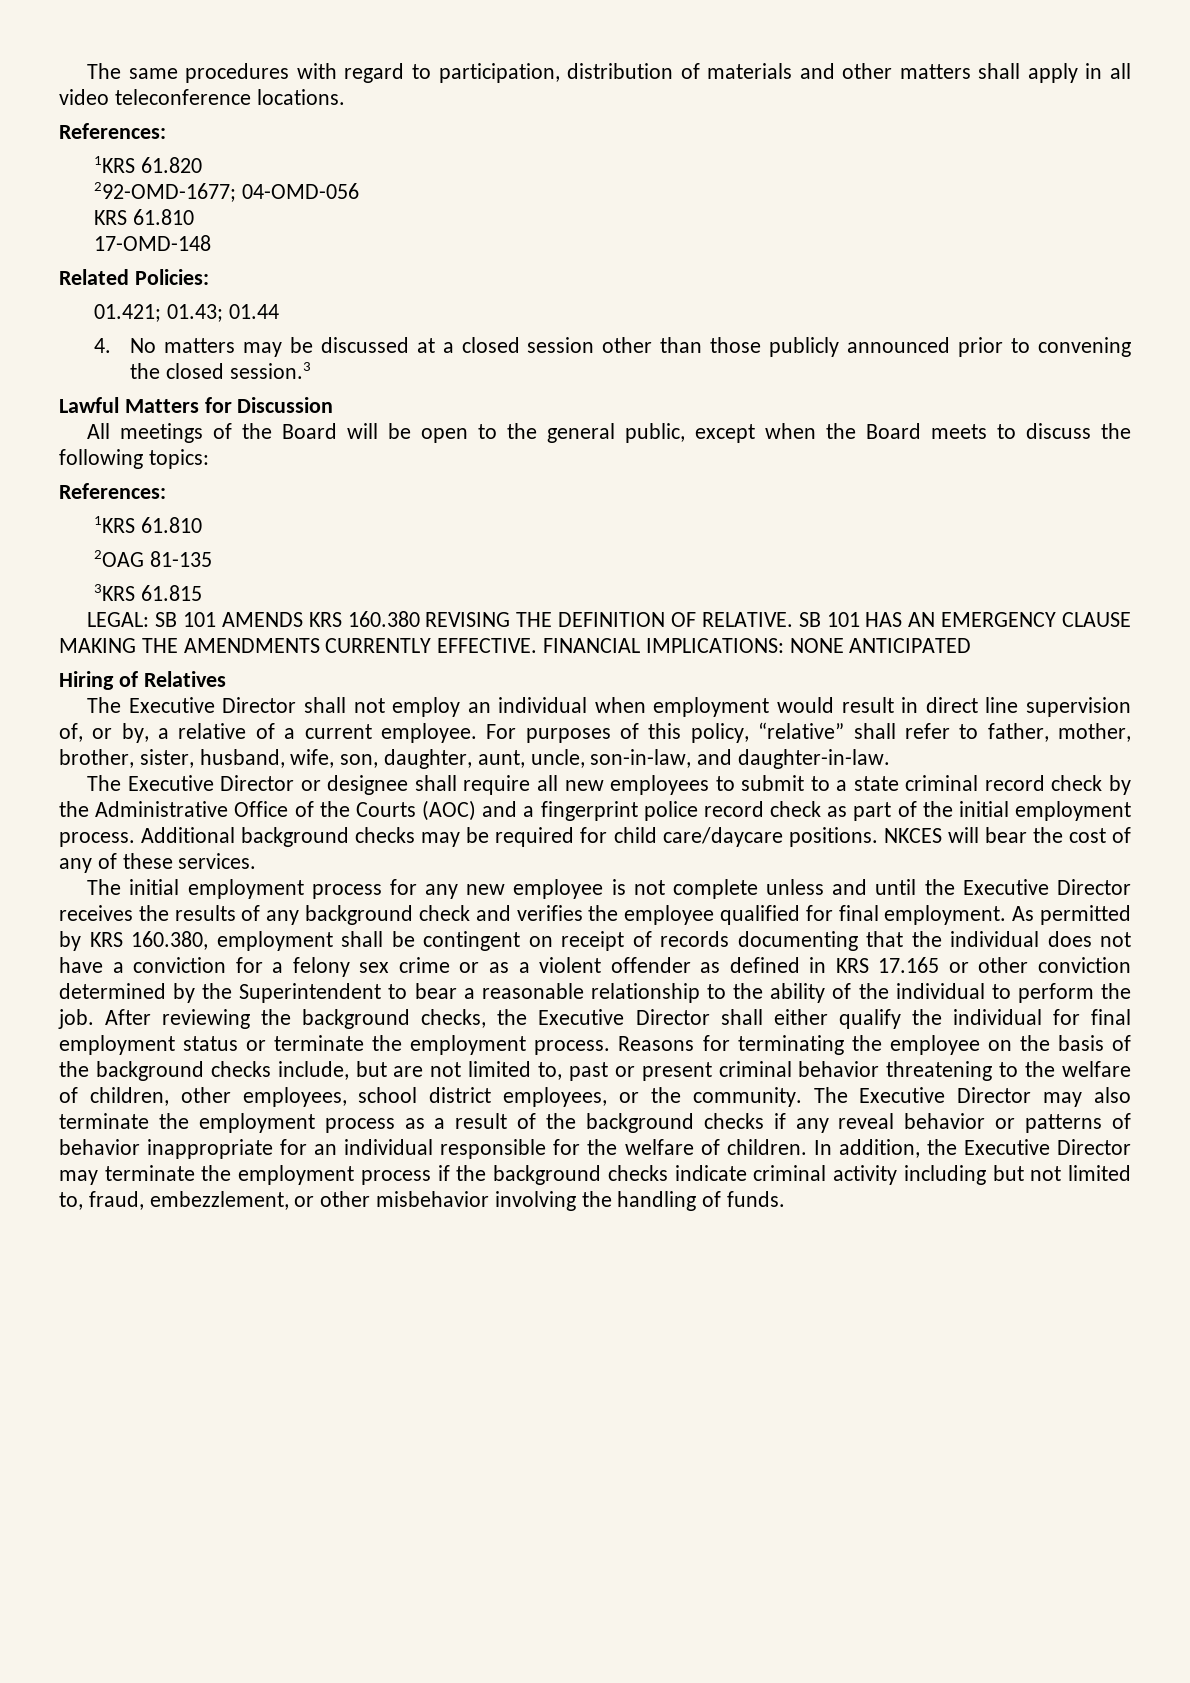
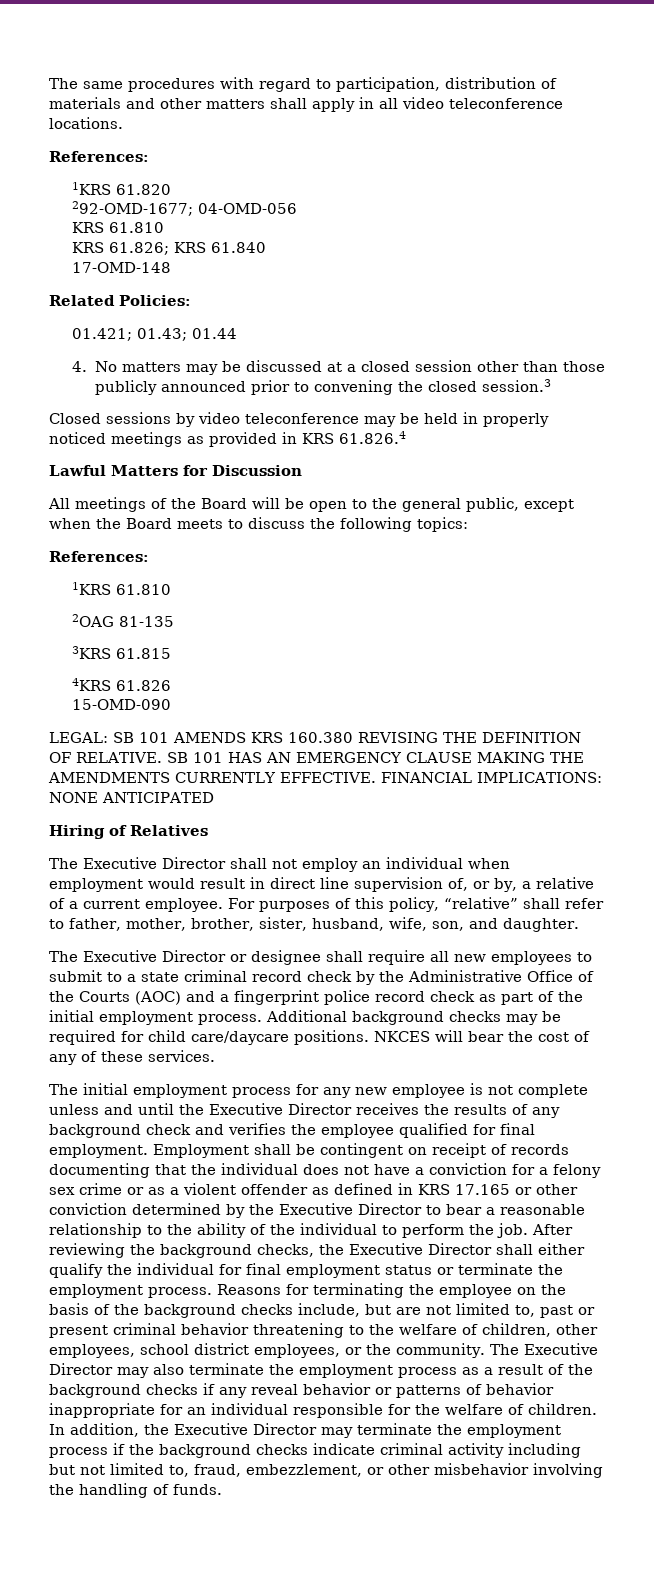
(195, 217) none -> [71,242,266,255] // KRS 61.826; KRS 61.840
(311, 370) none -> [49,412,549,427] [49,431,406,447] // Closed sessions by video teleconference may be held in properly noticed meetings as provided in KRS 61.826.4
(203, 593) none -> [71,678,171,691] [71,699,171,710] // 4KRS 61.826 // 15-OMD-090
[384,749,891,769] daughter, aunt, uncle, son-in-law, and daughter-in-law. -> [468,918,579,932] and daughter.
[1012,905,1131,925] [59,931,333,951] As permitted by KRS 160.380, employment -> [153,1144,249,1158] Employment
[239,983,382,1003] Superintendent -> [279,1203,422,1215] Executive Director

